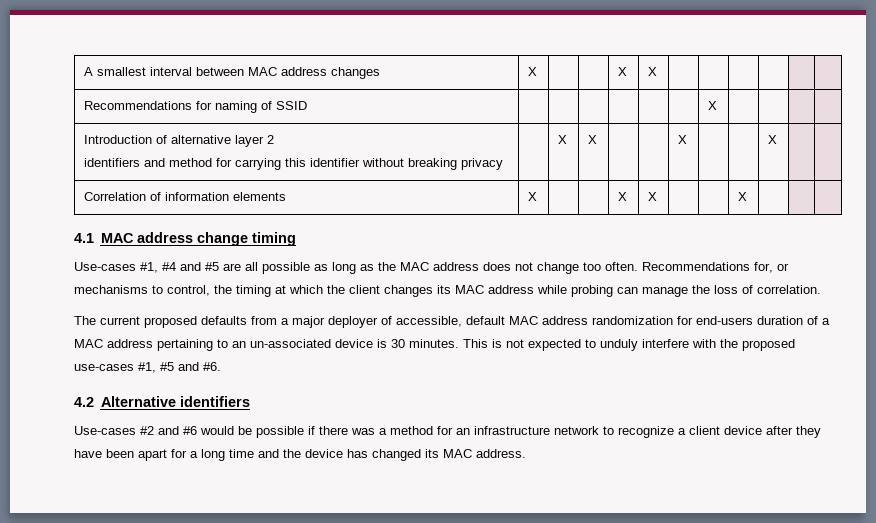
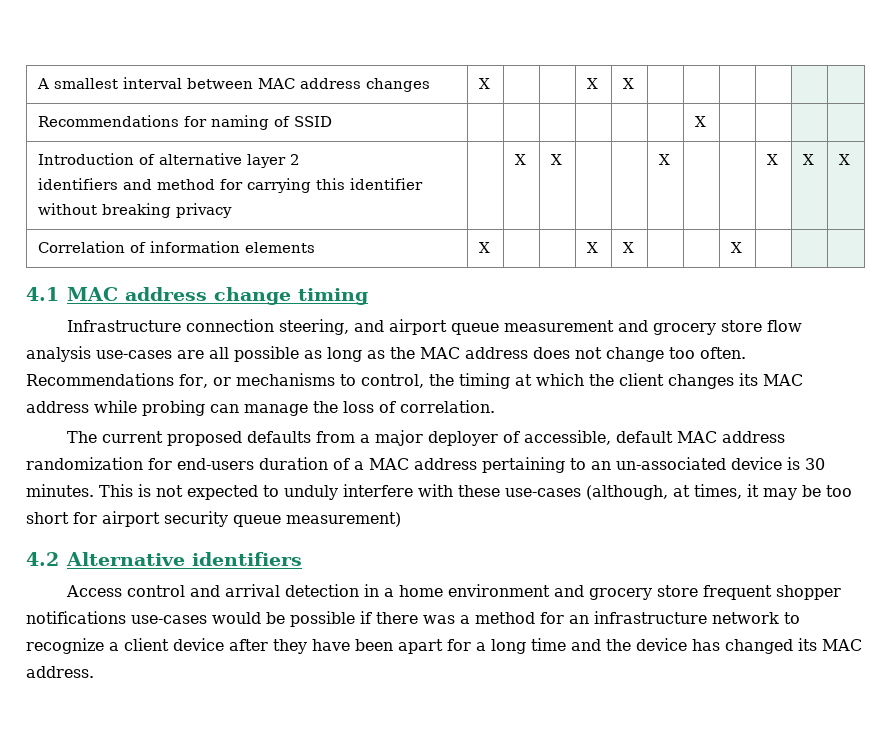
(777, 139) | -> [803,154,815,165] [839,154,851,165] X | X
[74,262,219,273] Use-cases #1, #4 and #5 -> [67,319,803,335] [26,346,172,362] Infrastructure connection steering, and airport queue measurement and grocery store flow analysis use-cases
[720,339,795,351] [74,362,221,373] [74,396,250,407] [74,426,197,435] the proposed use-cases #1, #5 and #6. // 4.2 Alternative identifiers // Use-cases #2 and #6 -> [458,484,852,500] [26,511,401,527] [26,552,302,566] [66,584,842,600] [26,611,207,624] these use-cases (although, at times, it may be too short for airport security queue measurement) // 4.2 Alternative identifiers // Access control and arrival detection in a home environment and grocery store frequent shopper notifications use-cases

